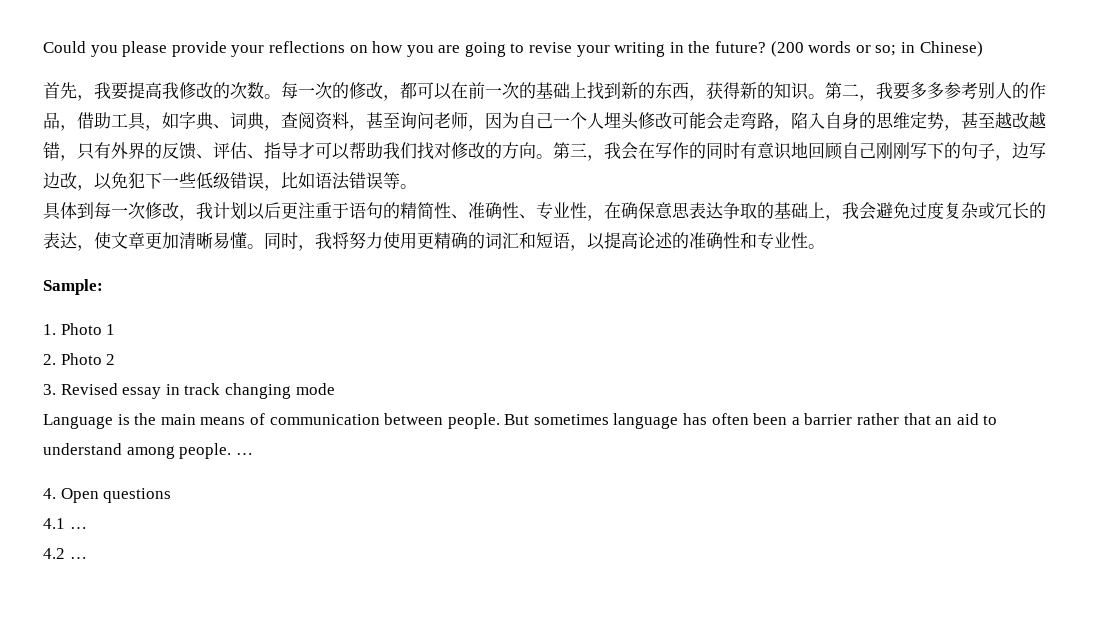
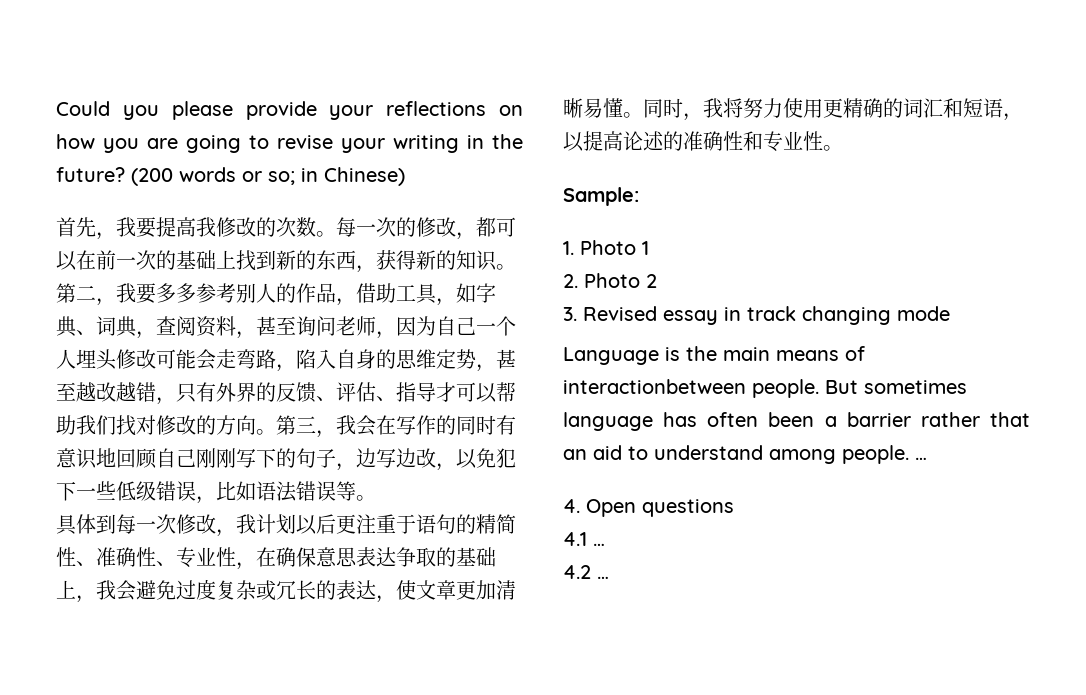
[269,413,444,425] communication between -> [563,379,746,394] interactionbetween

